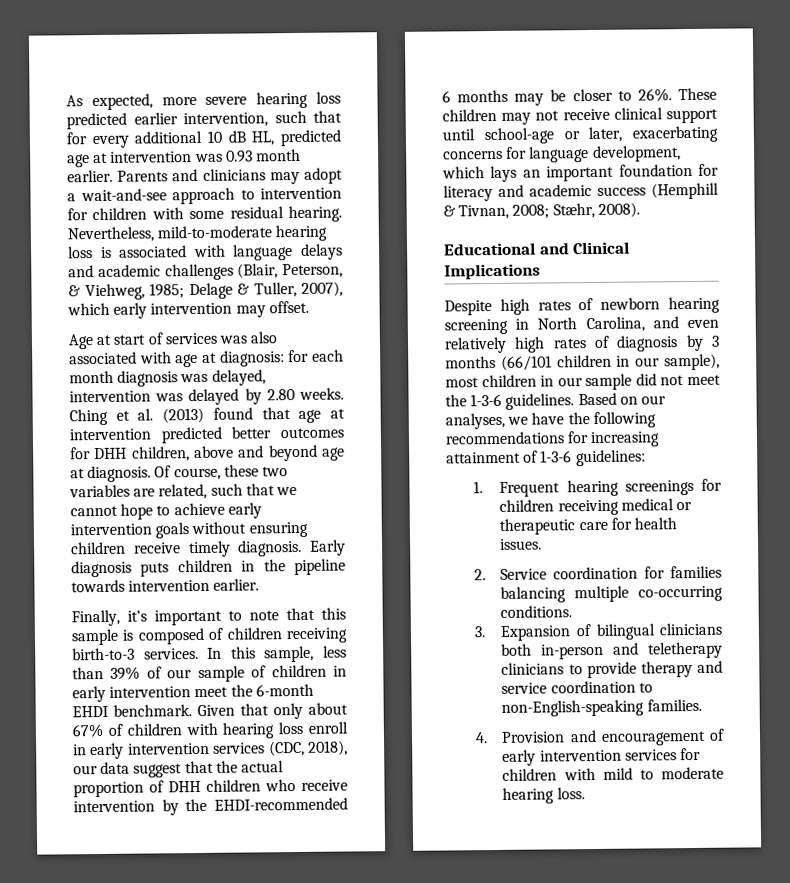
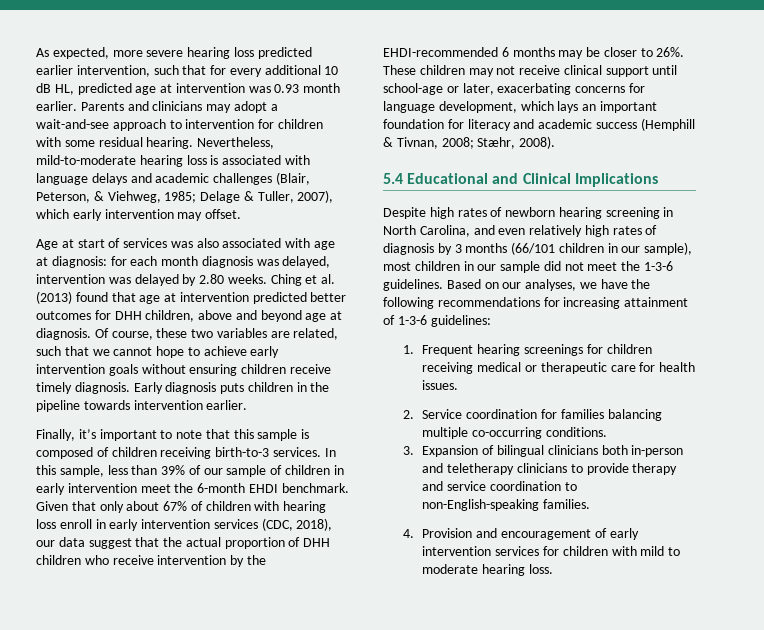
(640, 210) none -> [383,173,403,184] 5.4

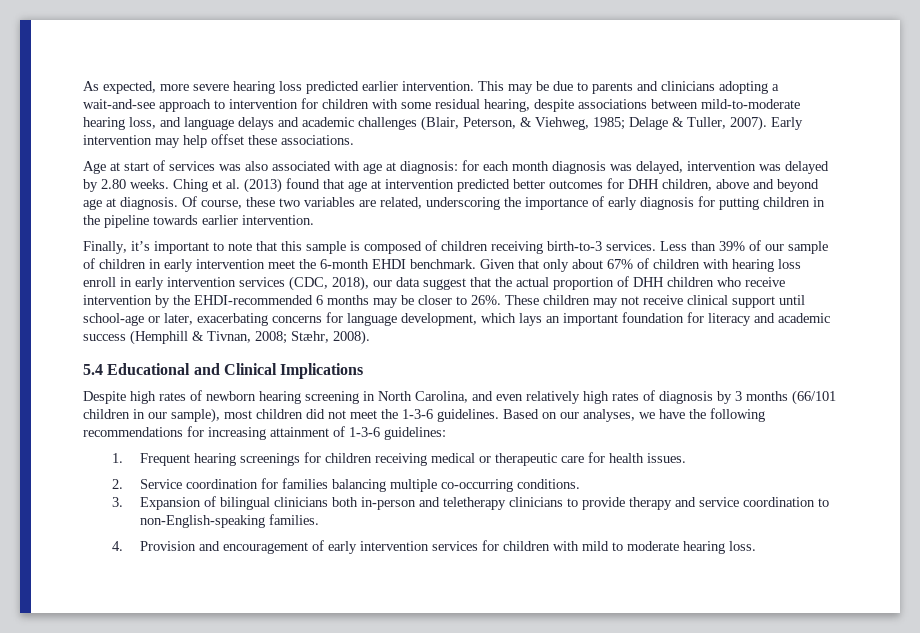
[76,65,339,77] [36,83,341,95] [36,101,267,113] intervention, such that for every additional 10 dB HL, predicted age at intervention was 0.93 month earlier. Parents and clinicians may adopt -> [402,81,768,94] intervention. This may be due to parents and clinicians adopting
[146,137,275,149] [36,155,310,167] hearing. Nevertheless, mild-to-moderate hearing loss is associated with -> [484,99,800,112] [83,117,181,130] hearing, despite associations between mild-to-moderate hearing loss, and
[297,190,334,203] [36,209,242,221] 2007), which early intervention may offset. -> [730,116,803,131] [83,134,354,148] 2007). Early intervention may help offset these associations.
[36,346,280,358] [36,364,331,376] [36,382,245,394] such that we cannot hope to achieve early intervention goals without ensuring children receive timely diagnosis. Early diagnosis puts -> [426,196,759,210] underscoring the importance of early diagnosis for putting
[133,400,248,410] intervention earlier. -> [202,215,314,225] earlier intervention.
[324,448,336,457] [36,465,128,477] In this sample, less -> [660,241,687,251] Less
[463,261,541,273] in our sample -> (303, 414) none

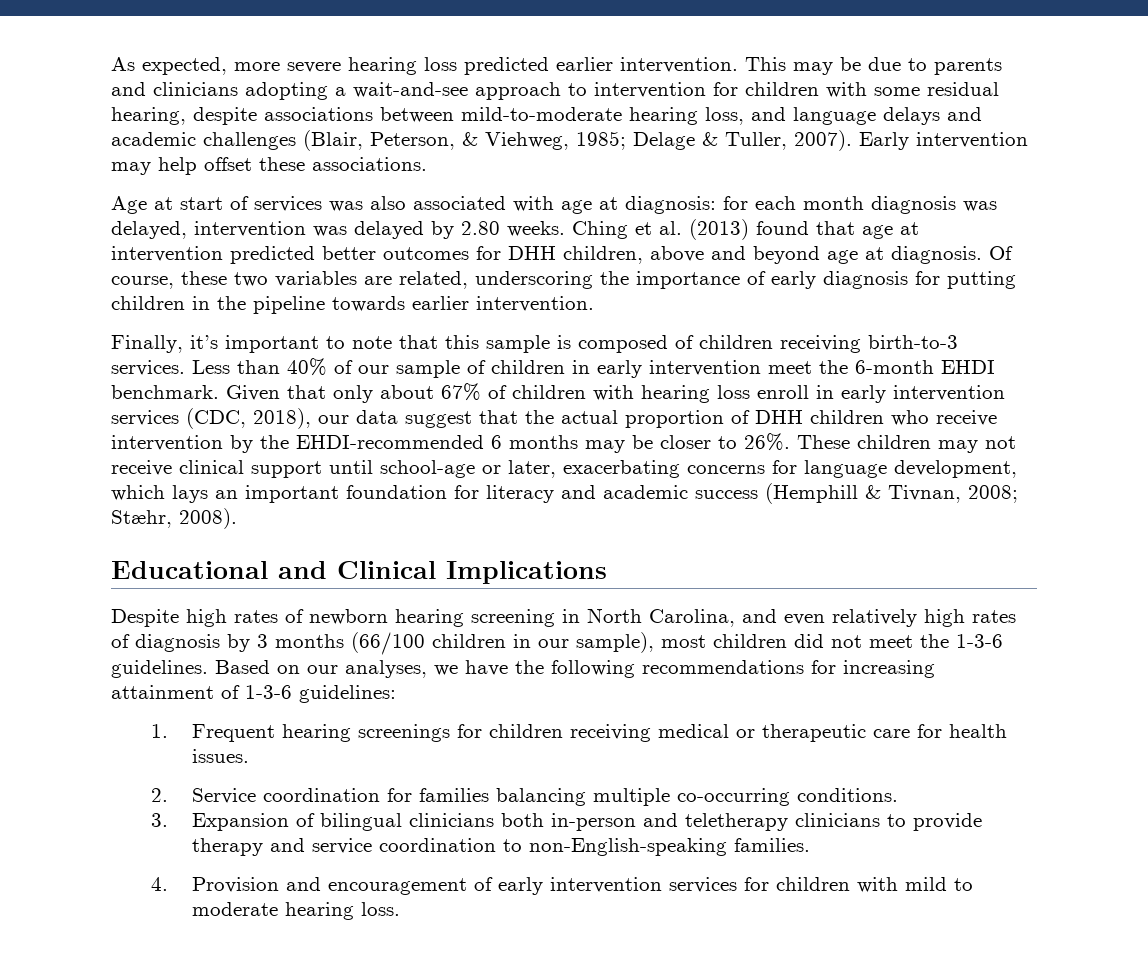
[719,241,745,251] 39% -> [287,358,327,376] 40%
[83,364,103,375] 5.4 -> (237, 518) none
[792,390,836,405] (66/101 -> [351,632,425,655] (66/100

